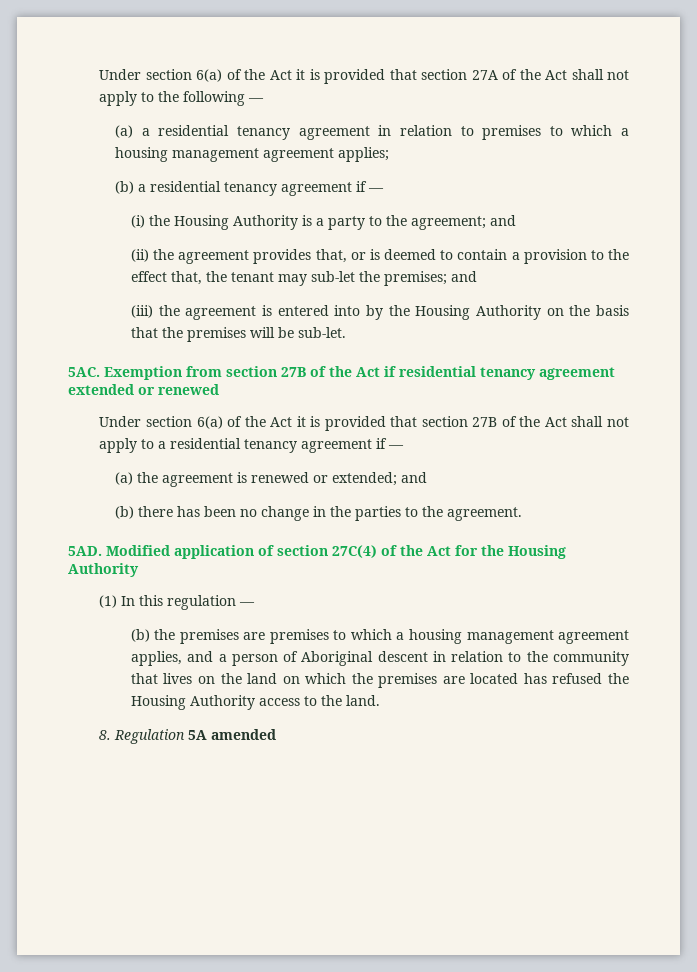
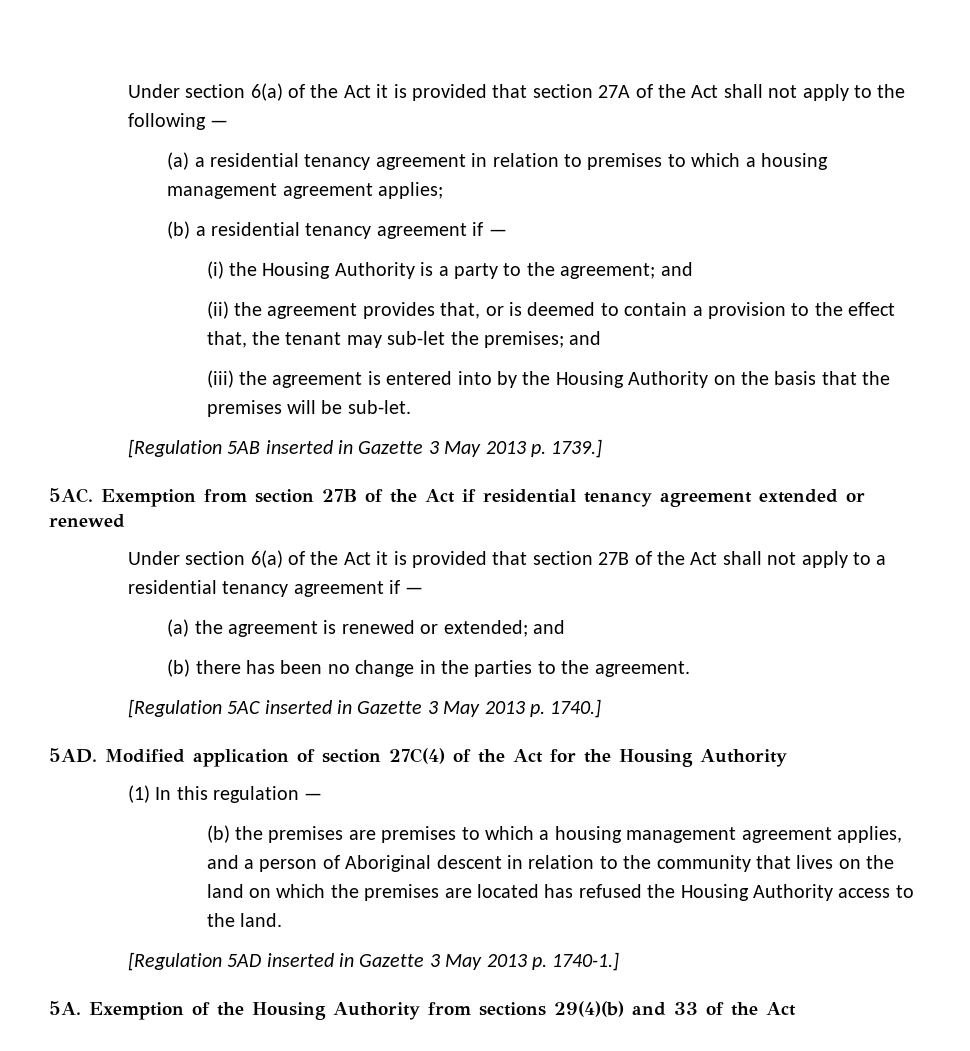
(346, 332) none -> [127,439,603,458] // [Regulation 5AB inserted in Gazette 3 May 2013 p. 1739.]
(523, 514) none -> [127,699,602,718] // [Regulation 5AC inserted in Gazette 3 May 2013 p. 1740.]
[99,729,277,744] 8. Regulation 5A amended -> [127,952,620,971] [49,1001,796,1020] [Regulation 5AD inserted in Gazette 3 May 2013 p. 1740-1.] // 5A. Exemption of the Housing Authority from sections 29(4)(b) and 33 of the Act

